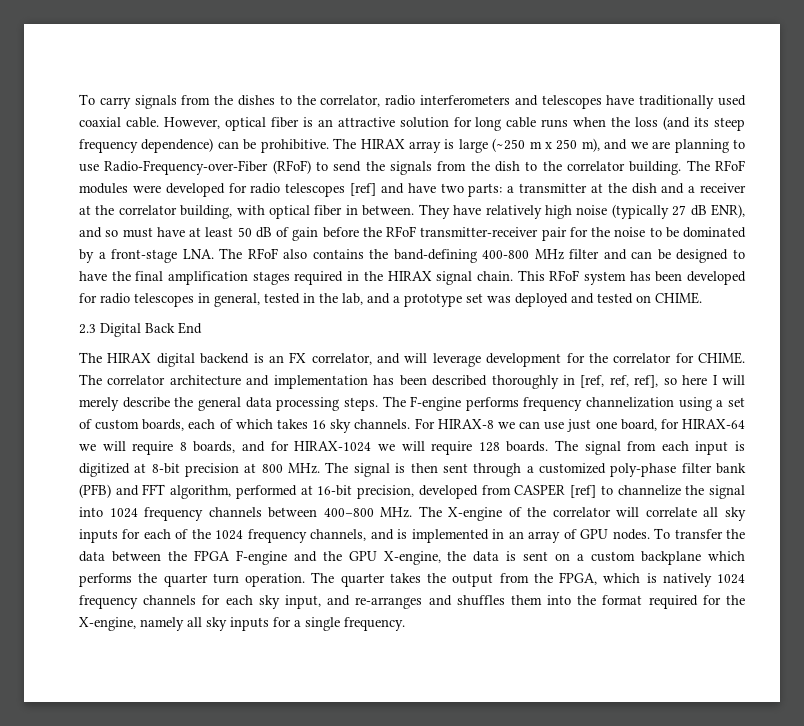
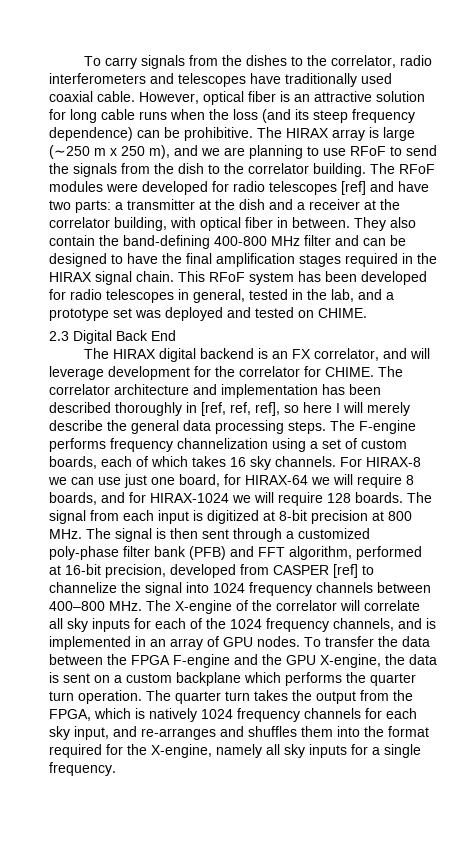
[104,160,311,175] Radio-Frequency-over-Fiber (RFoF) -> [350,146,386,156] RFoF
[453,204,745,219] [79,226,746,241] [79,248,364,263] have relatively high noise (typically 27 dB ENR), and so must have at least 50 dB of gain before the RFoF transmitter-receiver pair for the noise to be dominated by a front-stage LNA. The RFoF also contains -> [390,217,416,228] [49,235,95,246] also contain
(385, 580) none -> [225,691,250,701] turn

